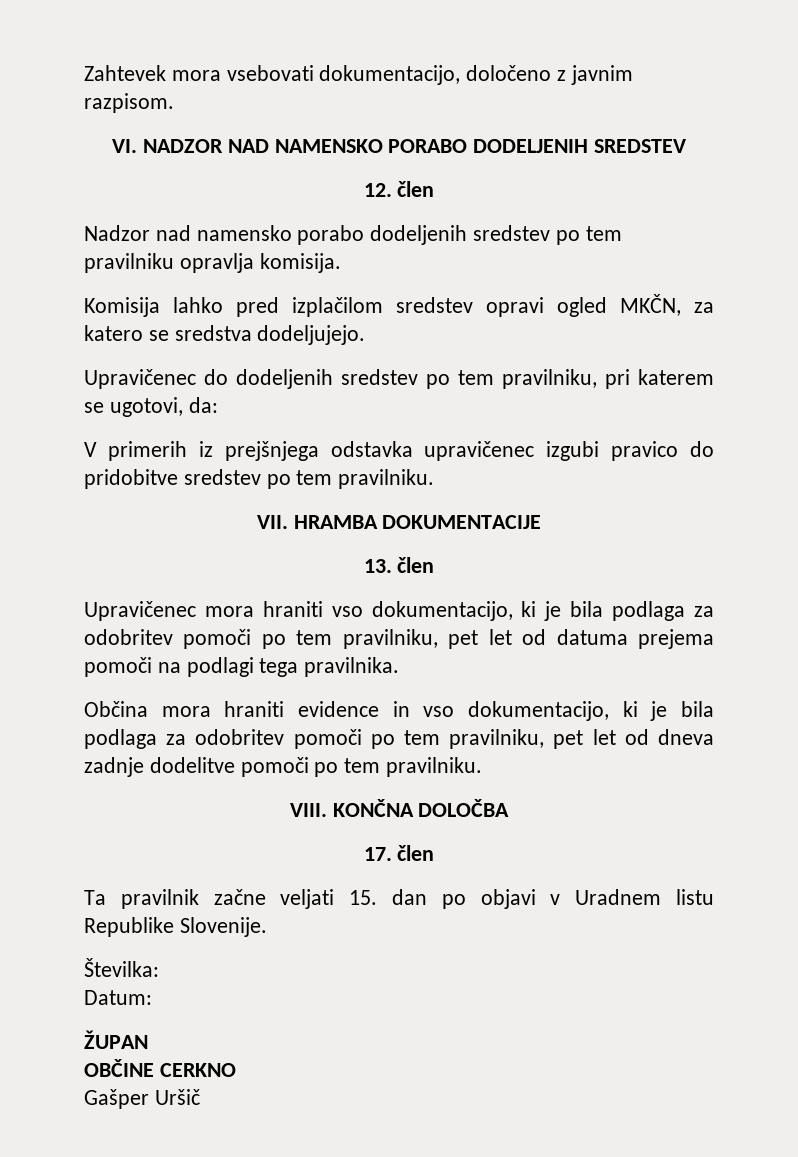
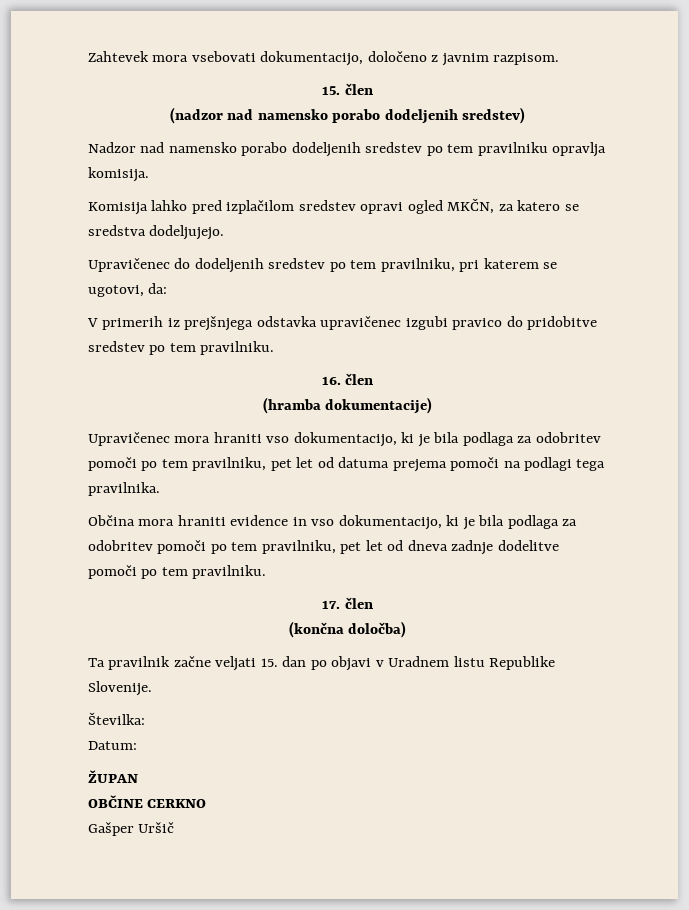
[112,139,686,153] [363,181,435,197] VI. NADZOR NAD NAMENSKO PORABO DODELJENIH SREDSTEV // 12. člen -> [322,83,373,95] [169,107,526,124] 15. člen // (nadzor nad namensko porabo dodeljenih sredstev)
[256,515,542,529] [363,557,435,573] VII. HRAMBA DOKUMENTACIJE // 13. člen -> [321,373,374,385] [262,397,433,414] 16. člen // (hramba dokumentacije)
[289,799,510,817] // VIII. KONČNA DOLOČBA -> (267, 572) none
(435, 853) none -> [288,621,407,638] // (končna določba)

